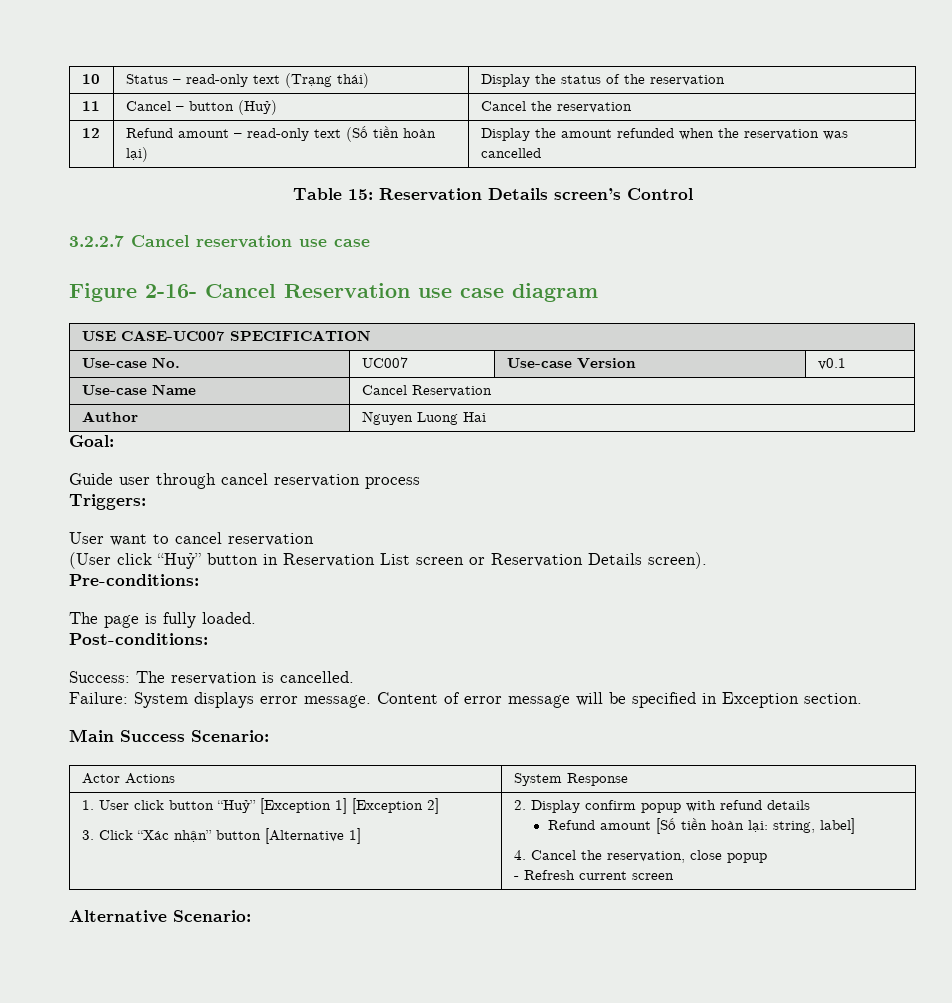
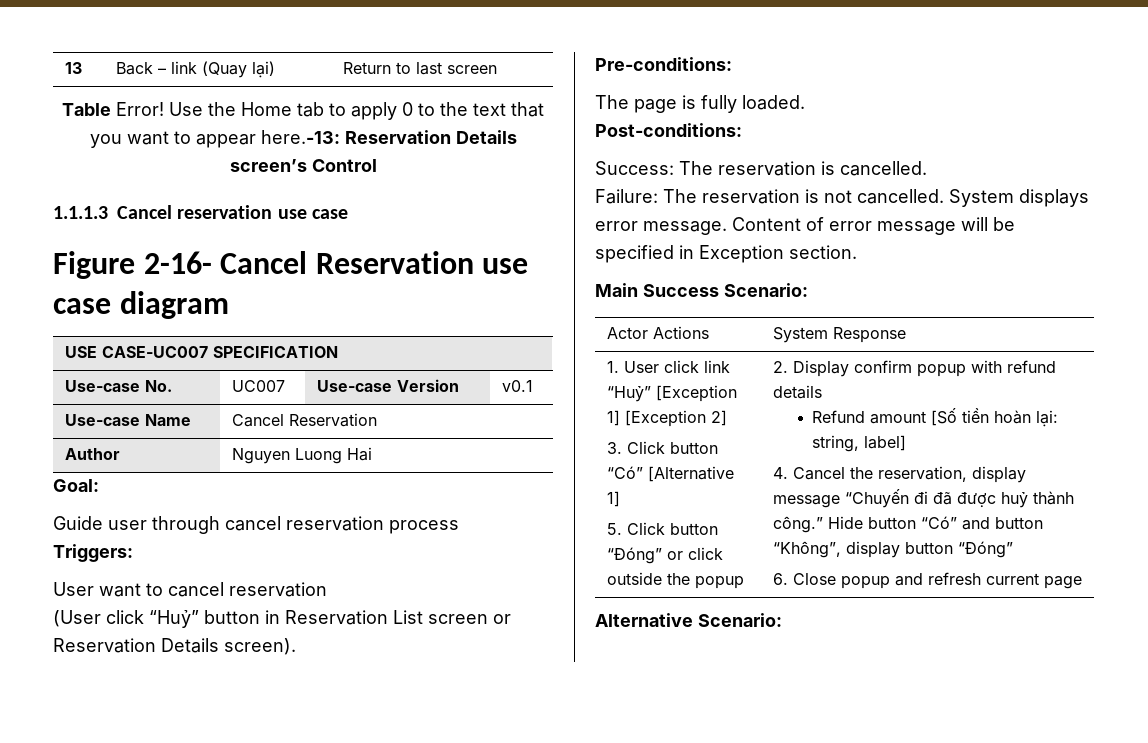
[81,74,100,84] [125,73,369,88] [480,74,725,87] [81,101,100,111] [125,100,277,115] [480,101,632,113] [81,128,100,138] [125,126,436,142] [125,147,148,162] [480,128,848,141] [480,148,541,158] [292,188,373,200] 10 | Status – read-only text (Trạng thái) | Display the status of the reservation // 11 | Cancel – button (Huỷ) | Cancel the reservation // 12 | Refund amount – read-only text (Số tiền hoàn lại) | Display the amount refunded when the reservation was cancelled // Table 15: -> [64,62,82,74] [115,61,275,78] [342,62,497,75] [62,102,544,120] [89,130,340,148] 13 | Back – link (Quay lại) | Return to last screen // Table Error! Use the Home tab to apply 0 to the text that you want to appear here.-13:
[69,235,124,247] 3.2.2.7 -> [53,206,108,219] 1.1.1.3
(128, 698) none -> [663,189,944,204] The reservation is not cancelled.
[168,800,214,810] button -> [703,360,730,373] link
[136,830,261,842] “Xác nhận” button -> [669,442,718,454] [606,466,643,479] button “Có”
(361, 836) none -> [606,522,718,535] [606,547,723,564] [606,572,744,589] // 5. Click button “Đóng” or click outside the popup
[689,850,767,863] [513,870,674,880] close popup // - Refresh current screen -> [971,466,1026,483] [772,489,1074,508] [772,516,1043,533] [772,541,1013,558] [772,572,1082,589] display message “Chuyến đi đã được huỷ thành công.” Hide button “Có” and button “Không”, display button “Đóng” // 6. Close popup and refresh current page

